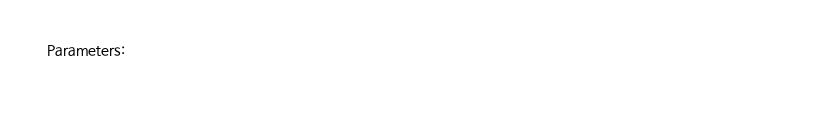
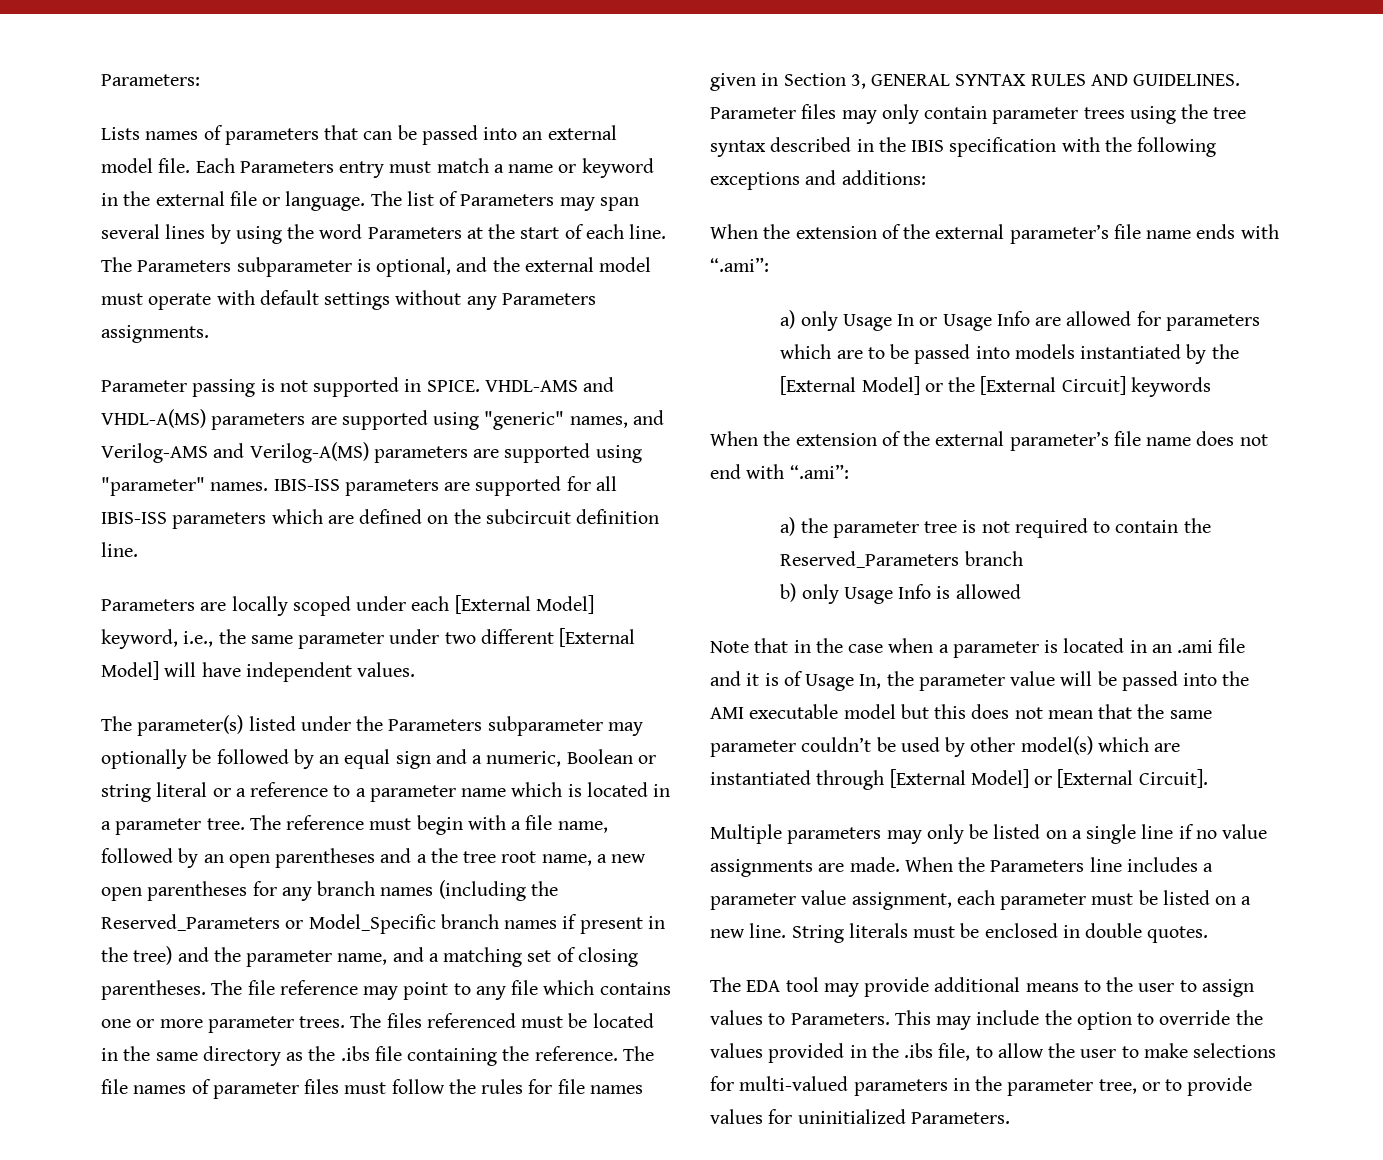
(125, 51) none -> [101,125,617,145] [101,158,654,178] [101,191,639,211] [101,224,667,244] [101,257,652,277] [101,290,596,310] [101,325,209,343] [101,377,615,397] [101,409,664,430] [101,442,642,463] [101,476,617,496] [101,509,660,529] [101,542,138,557] [101,595,594,616] [101,628,636,649] [101,661,416,682] [101,715,643,736] [101,749,656,769] [101,782,671,802] [101,815,608,835] [101,848,647,868] [101,880,558,901] [101,914,665,934] [101,946,638,967] [101,980,671,1000] [101,1013,654,1033] [101,1046,654,1066] [101,1079,643,1099] [710,73,1241,91] [710,104,1247,124] [710,137,1217,157] [710,170,926,190] [710,224,1279,244] [710,257,769,272] [780,310,1261,331] [780,344,1239,364] [780,376,1211,397] [710,431,1268,451] [710,464,849,479] [780,517,1211,538] [780,551,1023,568] [780,583,1021,604] [710,638,1246,658] [710,671,1250,691] [710,704,1212,719] [710,736,1181,757] [710,769,1208,790] [710,824,1268,844] [710,857,1214,877] [710,890,1252,910] [710,923,1209,943] [710,977,1254,997] [710,1010,1263,1030] [710,1043,1277,1063] [710,1076,1253,1096] [710,1109,1010,1124] // Lists names of parameters that can be passed into an external model file. Each Parameters entry must match a name or keyword in the external file or language. The list of Parameters may span several lines by using the word Parameters at the start of each line. The Parameters subparameter is optional, and the external model must operate with default settings without any Parameters assignments. // Parameter passing is not supported in SPICE. VHDL-AMS and VHDL-A(MS) parameters are supported using "generic" names, and Verilog-AMS and Verilog-A(MS) parameters are supported using "parameter" names. IBIS-ISS parameters are supported for all IBIS-ISS parameters which are defined on the subcircuit definition line. // Parameters are locally scoped under each [External Model] keyword, i.e., the same parameter under two different [External Model] will have independent values. // The parameter(s) listed under the Parameters subparameter may optionally be followed by an equal sign and a numeric, Boolean or string literal or a reference to a parameter name which is located in a parameter tree. The reference must begin with a file name, followed by an open parentheses and a the tree root name, a new open parentheses for any branch names (including the Reserved_Parameters or Model_Specific branch names if present in the tree) and the parameter name, and a matching set of closing parentheses. The file reference may point to any file which contains one or more parameter trees. The files referenced must be located in the same directory as the .ibs file containing the reference. The file names of parameter files must follow the rules for file names given in Section 3, GENERAL SYNTAX RULES AND GUIDELINES. Parameter files may only contain parameter trees using the tree syntax described in the IBIS specification with the following exceptions and additions: // When the extension of the external parameter’s file name ends with “.ami”: // a) only Usage In or Usage Info are allowed for parameters which are to be passed into models instantiated by the [External Model] or the [External Circuit] keywords // When the extension of the external parameter’s file name does not end with “.ami”: // a) the parameter tree is not required to contain the Reserved_Parameters branch // b) only Usage Info is allowed // Note that in the case when a parameter is located in an .ami file and it is of Usage In, the parameter value will be passed into the AMI executable model but this does not mean that the same parameter couldn’t be used by other model(s) which are instantiated through [External Model] or [External Circuit]. // Multiple parameters may only be listed on a single line if no value assignments are made. When the Parameters line includes a parameter value assignment, each parameter must be listed on a new line. String literals must be enclosed in double quotes. // The EDA tool may provide additional means to the user to assign values to Parameters. This may include the option to override the values provided in the .ibs file, to allow the user to make selections for multi-valued parameters in the parameter tree, or to provide values for uninitialized Parameters.

